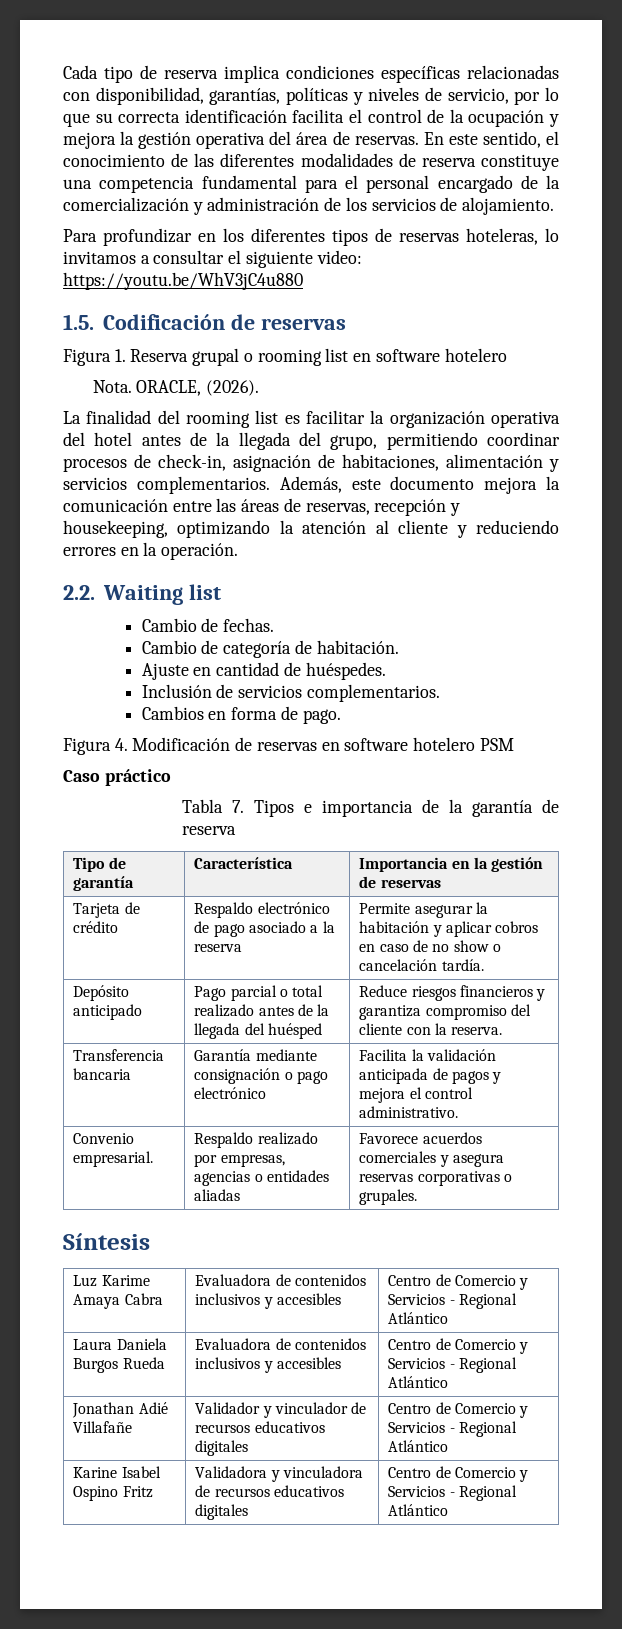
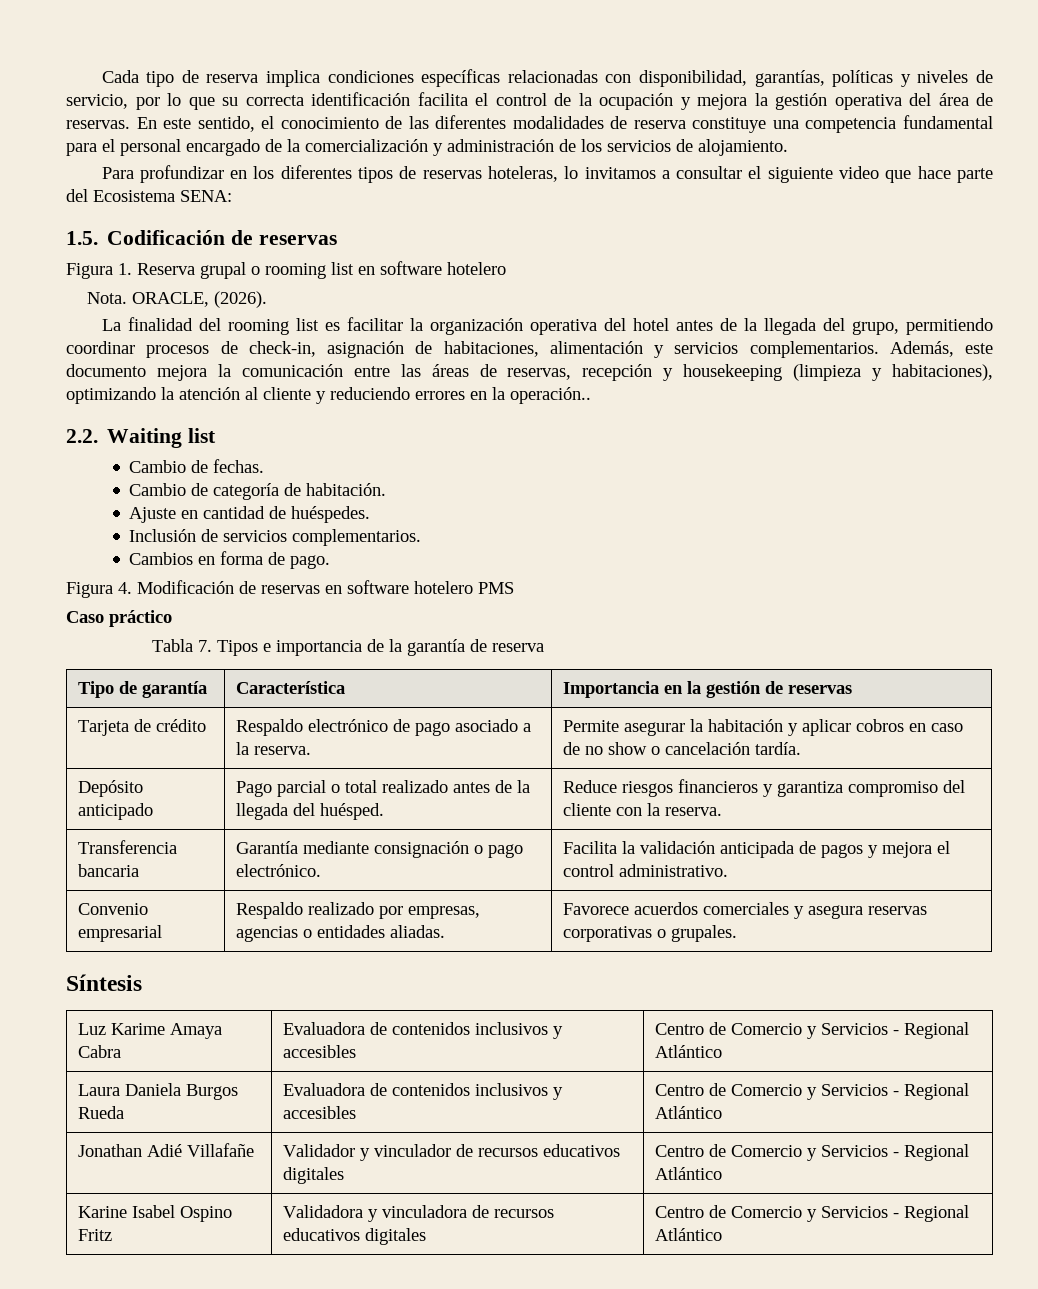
[316,250,362,264] [63,272,303,290] video: https://youtu.be/WhV3jC4u880 -> [839,166,994,183] [66,189,232,202] video que hace parte del Ecosistema SENA:
[63,520,168,538] housekeeping, -> [683,364,994,381] housekeeping (limpieza y habitaciones),
[161,543,239,560] operación. -> [510,387,591,404] operación..
[479,738,514,751] PSM -> [478,582,514,594] PMS
[194,944,243,952] reserva -> [253,746,311,755] reserva.
[268,1023,323,1039] huésped -> [319,803,384,820] huésped.
[194,1087,267,1099] electrónico -> [235,864,321,877] electrónico.
[73,1151,154,1167] empresarial. -> [77,925,162,942] empresarial
[194,1189,241,1201] aliadas -> [389,925,445,938] aliadas.

